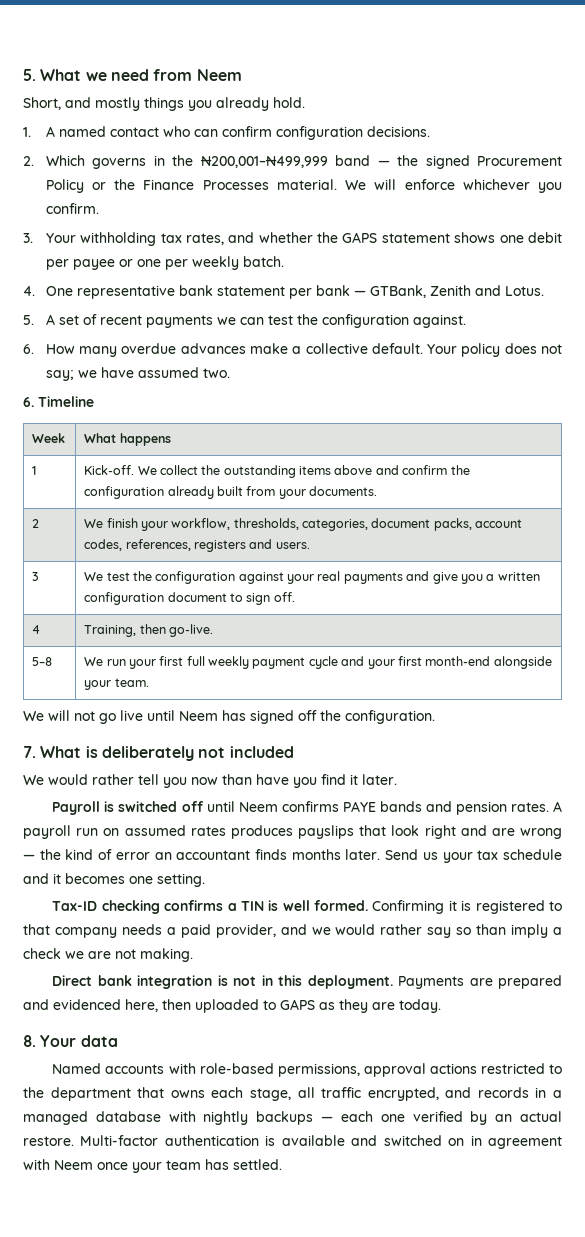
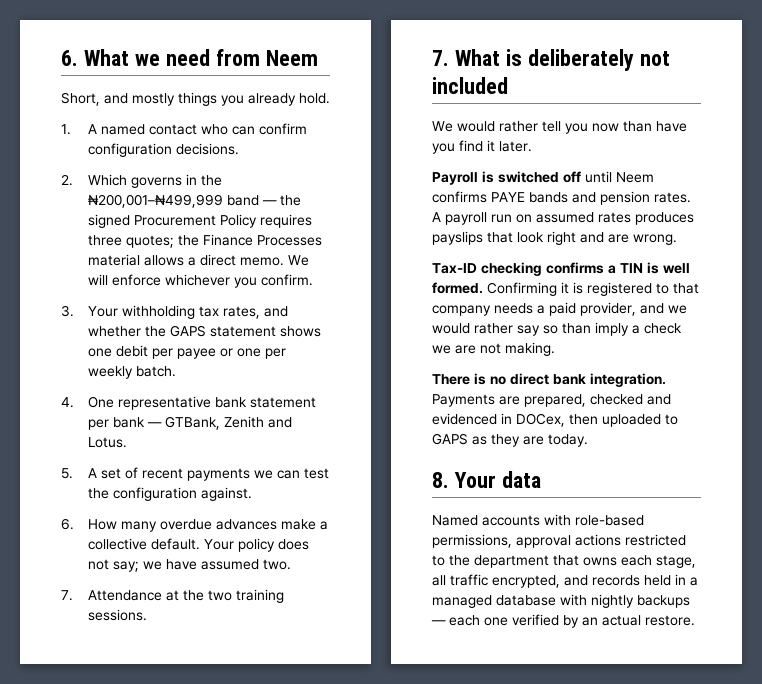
[23,69,36,81] 5. -> [61,50,78,66] 6.
[92,179,337,190] or the Finance Processes material. -> [260,214,313,228] [88,234,323,248] [88,254,285,266] requires three quotes; the Finance Processes material allows a direct memo.
[23,396,94,407] [32,433,66,443] [84,433,172,446] [32,466,37,475] [84,465,470,478] [84,486,378,499] [32,519,40,528] [84,518,523,531] [84,539,310,552] [32,572,40,581] [84,571,540,584] [84,592,295,605] [32,625,41,634] [84,624,213,637] [32,657,53,666] [84,656,552,669] [84,678,149,690] [23,710,435,724] 6. Timeline // Week | What happens // 1 | Kick-off. We collect the outstanding items above and confirm the configuration already built from your documents. // 2 | We finish your workflow, thresholds, categories, document packs, account codes, references, registers and users. // 3 | We test the configuration against your real payments and give you a written configuration document to sign off. // 4 | Training, then go-live. // 5–8 | We run your first full weekly payment cycle and your first month-end alongside your team. // We will not go live until Neem has signed off the configuration. -> [61,589,285,603] [88,609,148,621] 7. Attendance at the two training sessions.
[520,828,563,839] [23,849,562,863] [23,873,205,887] wrong — the kind of error an accountant finds months later. Send us your tax schedule and it becomes one setting. -> [633,234,677,245] wrong.
[52,975,562,989] [23,999,158,1012] Direct bank integration is not in this deployment. Payments are prepared and evidenced here, -> [432,373,666,387] [432,394,671,407] [432,413,565,427] There is no direct bank integration. Payments are prepared, checked and evidenced in DOCex,
(529, 1092) none -> [644,575,671,586] held
[80,1135,563,1149] [23,1159,282,1173] Multi-factor authentication is available and switched on in agreement with Neem once your team has settled. -> (695, 620) none

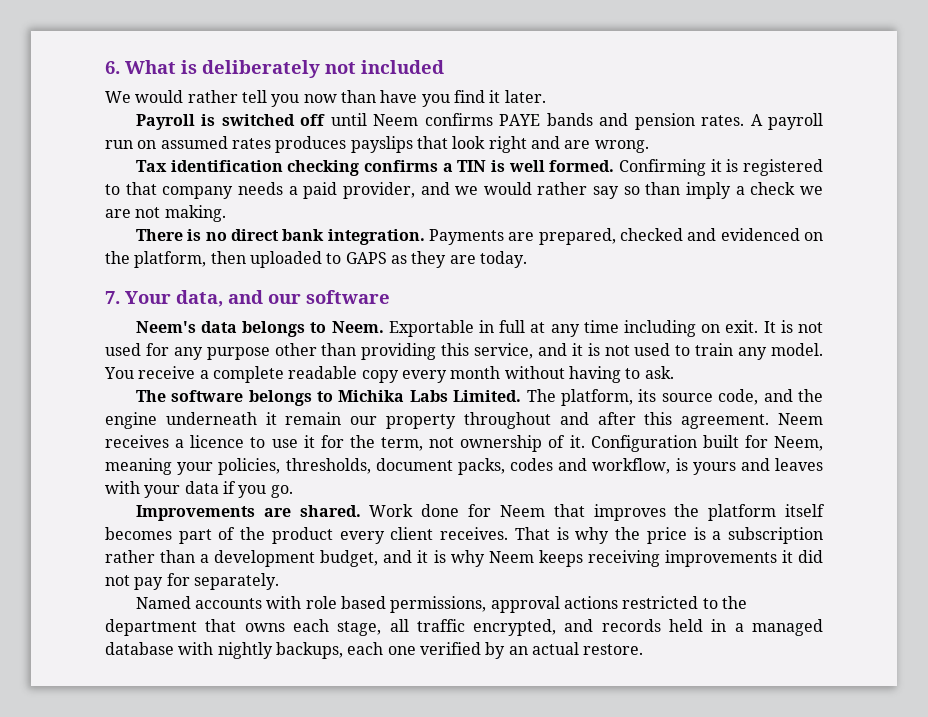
[134,49,318,66] [61,92,330,106] [61,123,308,135] [88,143,240,157] [61,174,223,188] [88,194,302,208] [88,214,313,228] [88,234,323,248] [88,254,310,266] [88,274,314,288] [61,305,289,319] [88,325,322,337] [88,345,287,359] [88,366,177,379] [61,396,317,410] [88,416,293,430] [88,437,128,448] [61,467,330,481] [88,487,253,501] [61,518,329,532] [88,538,310,552] [88,559,292,572] [61,589,285,603] [88,609,148,621] [432,49,500,66] we need from Neem // Short, and mostly things you already hold. // 1. A named contact who can confirm configuration decisions. // 2. Which governs in the ₦200,001–₦499,999 band — the signed Procurement Policy requires three quotes; the Finance Processes material allows a direct memo. We will enforce whichever you confirm. // 3. Your withholding tax rates, and whether the GAPS statement shows one debit per payee or one per weekly batch. // 4. One representative bank statement per bank — GTBank, Zenith and Lotus. // 5. A set of recent payments we can test the configuration against. // 6. How many overdue advances make a collective default. Your policy does not say; we have assumed two. // 7. Attendance at the two training sessions. // 7. What -> (176, 67) none
[432,263,477,274] Tax-ID -> [135,160,283,172] Tax identification
[501,413,565,427] in DOCex, -> [803,232,823,241] [105,251,207,268] on the platform,
[432,471,541,488] 8. Your data -> [105,290,390,307] [135,320,823,337] [105,343,823,360] [104,366,674,383] [135,389,823,406] [105,412,824,429] [105,435,823,452] [105,458,823,475] [105,481,293,498] [135,504,825,521] [105,527,824,544] [105,550,823,567] [105,573,279,590] 7. Your data, and our software // Neem's data belongs to Neem. Exportable in full at any time including on exit. It is not used for any purpose other than providing this service, and it is not used to train any model. You receive a complete readable copy every month without having to ask. // The software belongs to Michika Labs Limited. The platform, its source code, and the engine underneath it remain our property throughout and after this agreement. Neem receives a licence to use it for the term, not ownership of it. Configuration built for Neem, meaning your policies, thresholds, document packs, codes and workflow, is yours and leaves with your data if you go. // Improvements are shared. Work done for Neem that improves the platform itself becomes part of the product every client receives. That is why the price is a subscription rather than a development budget, and it is why Neem keeps receiving improvements it did not pay for separately.
[575,515,644,526] role-based -> [305,596,387,609] role based
[637,595,690,608] [431,620,446,625] backups — -> [275,642,343,659] backups,

